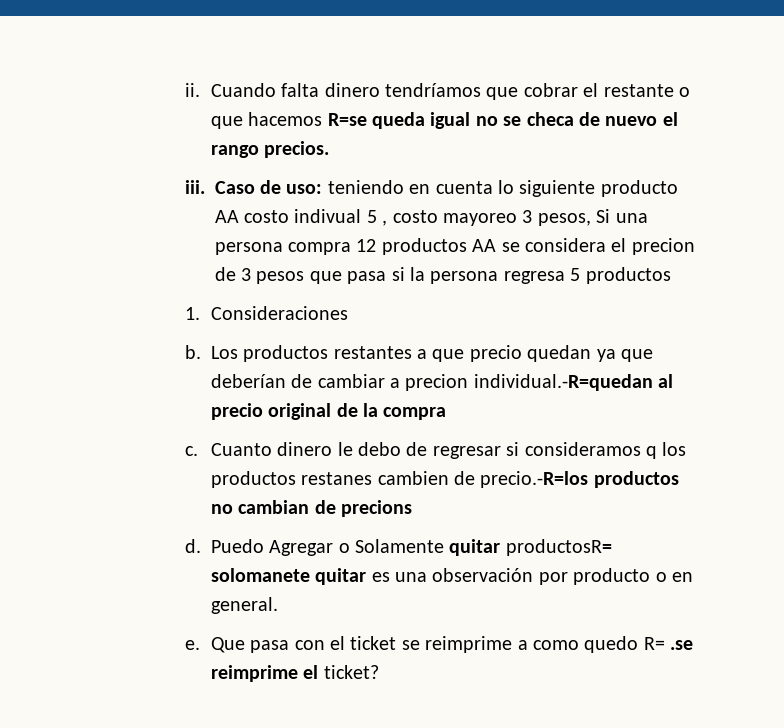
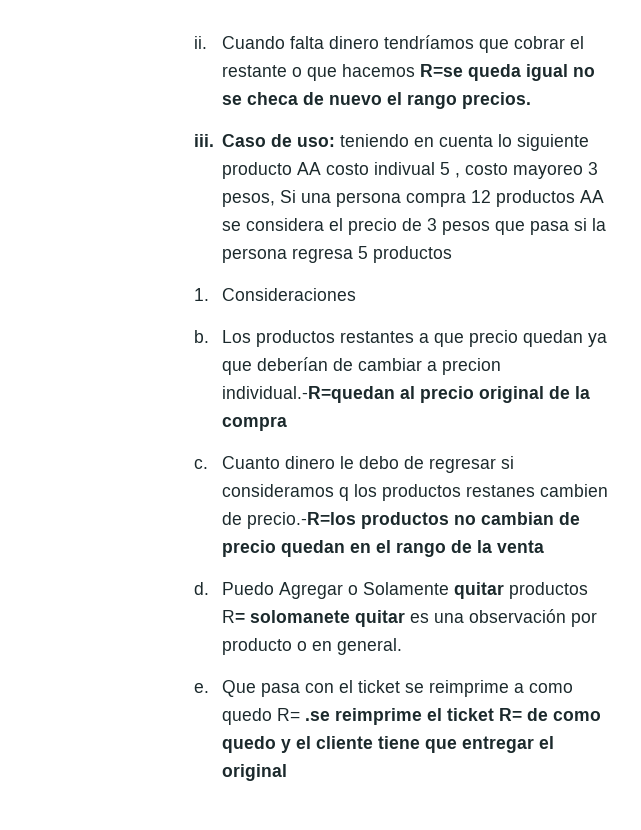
[631,238,695,255] precion -> [348,218,398,235] precio
[340,500,412,517] precions -> [221,540,544,557] precio quedan en el rango de la venta
[505,539,612,556] productosR= -> [508,582,588,599] [221,610,245,623] productos R=
[323,665,379,679] ticket? -> [446,708,601,721] [221,736,554,753] [221,764,287,781] ticket R= de como quedo y el cliente tiene que entregar el original

